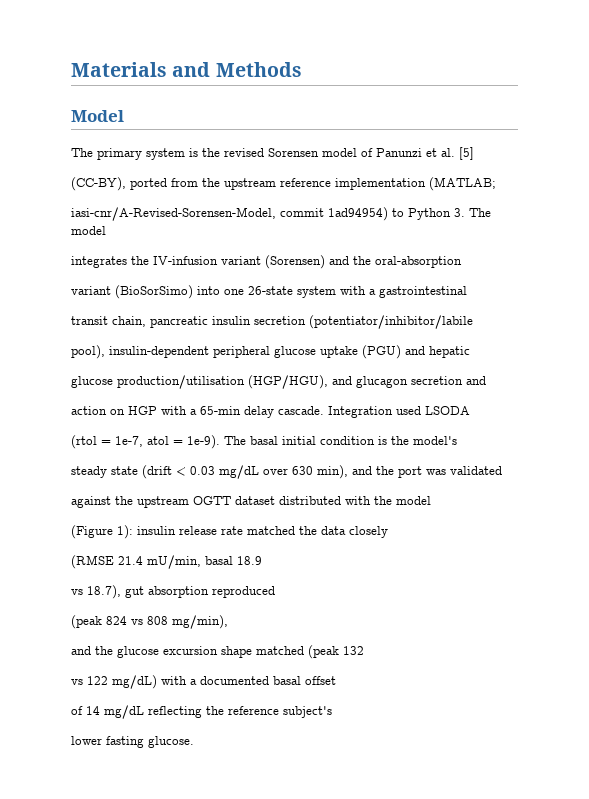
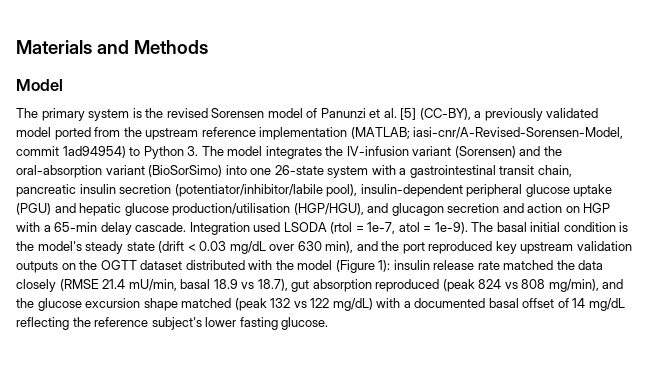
[71,177,126,191] // (CC-BY), -> [419,108,599,121] [16,127,51,137] (CC-BY), a previously validated model
(496, 184) // -> (410, 133) none
(106, 230) // -> (263, 151) none
(462, 262) // -> (102, 171) none
(467, 292) // -> (496, 171) none
(473, 322) // -> (323, 190) none
(470, 352) // -> (122, 209) none
(486, 380) // -> (524, 208) none
(470, 410) // -> (327, 227) none
(457, 440) // -> (82, 246) none
[426,466,502,475] [71,496,189,508] was validated // against the upstream -> [428,241,632,254] [16,260,98,273] reproduced key upstream validation outputs on the
(431, 500) // -> (333, 265) none
(388, 532) // -> (56, 285) none
(262, 560) // -> (238, 284) none
(275, 592) // -> (440, 285) none
(228, 622) // -> (599, 285) none
(364, 650) // -> (291, 303) none
(336, 680) // -> (555, 303) none
(332, 712) // -> (202, 323) none

